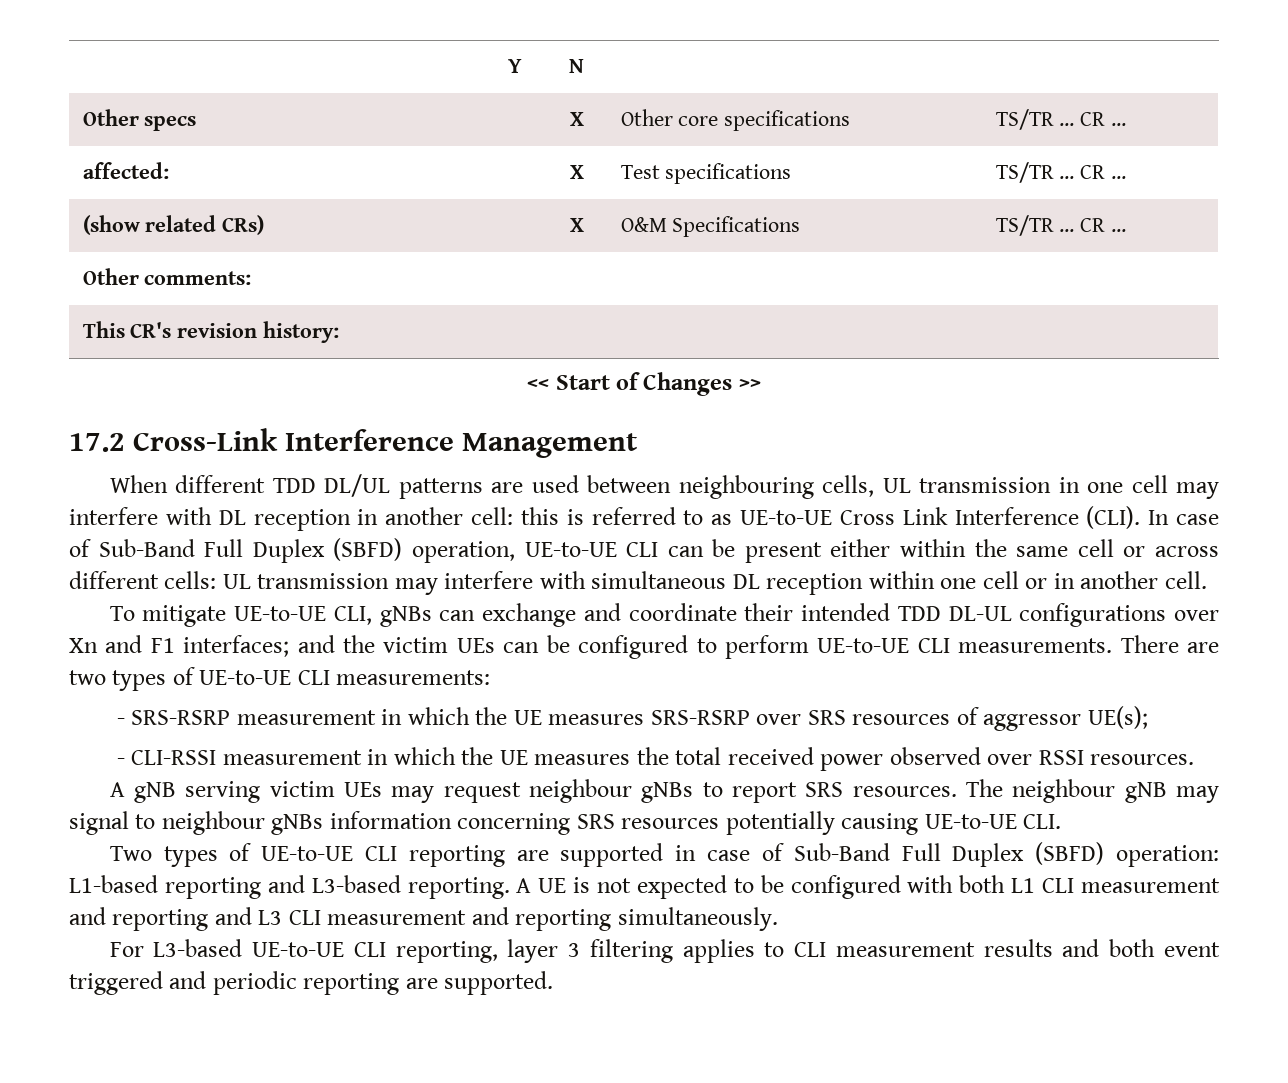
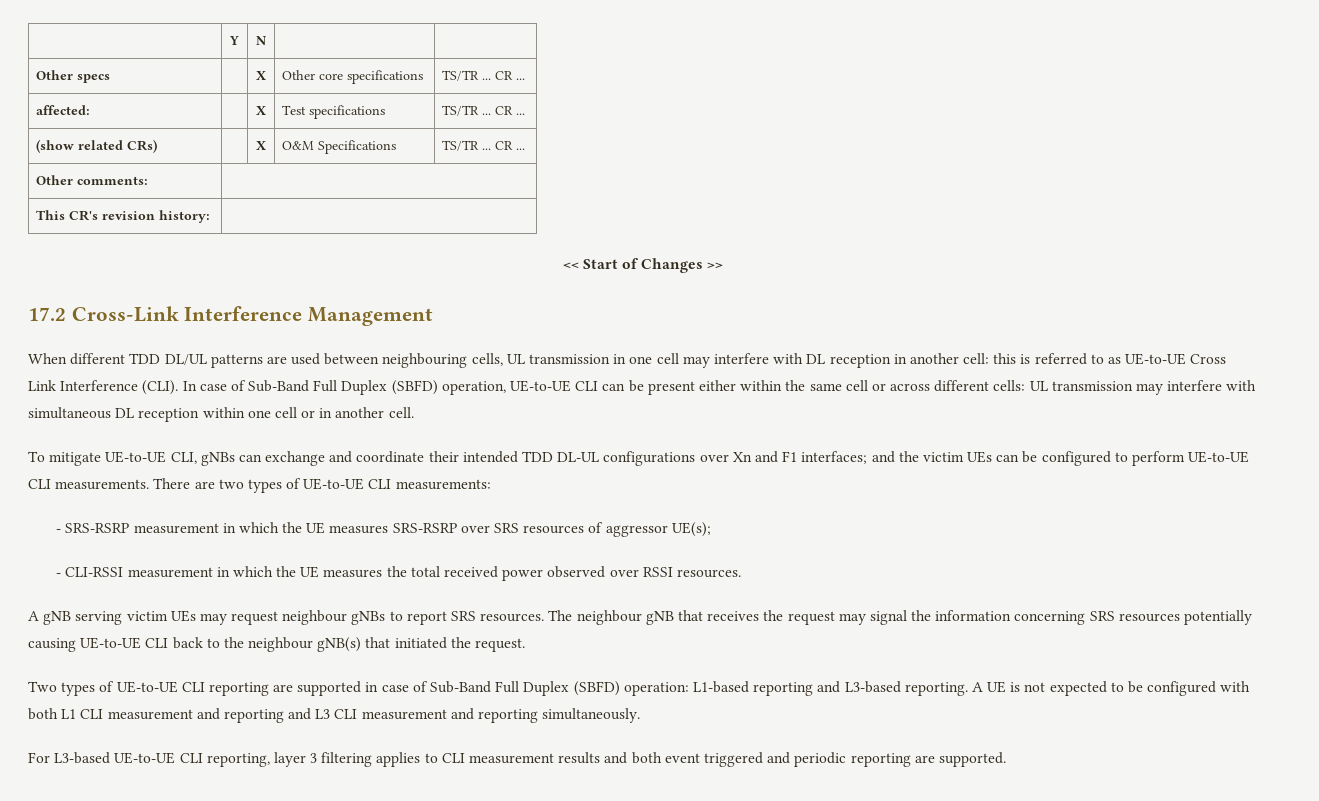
[1176,786,1219,803] [69,811,324,835] may signal to neighbour gNBs -> [677,610,932,625] that receives the request may signal the
[1023,814,1062,829] CLI. -> [145,637,526,652] CLI back to the neighbour gNB(s) that initiated the request.

